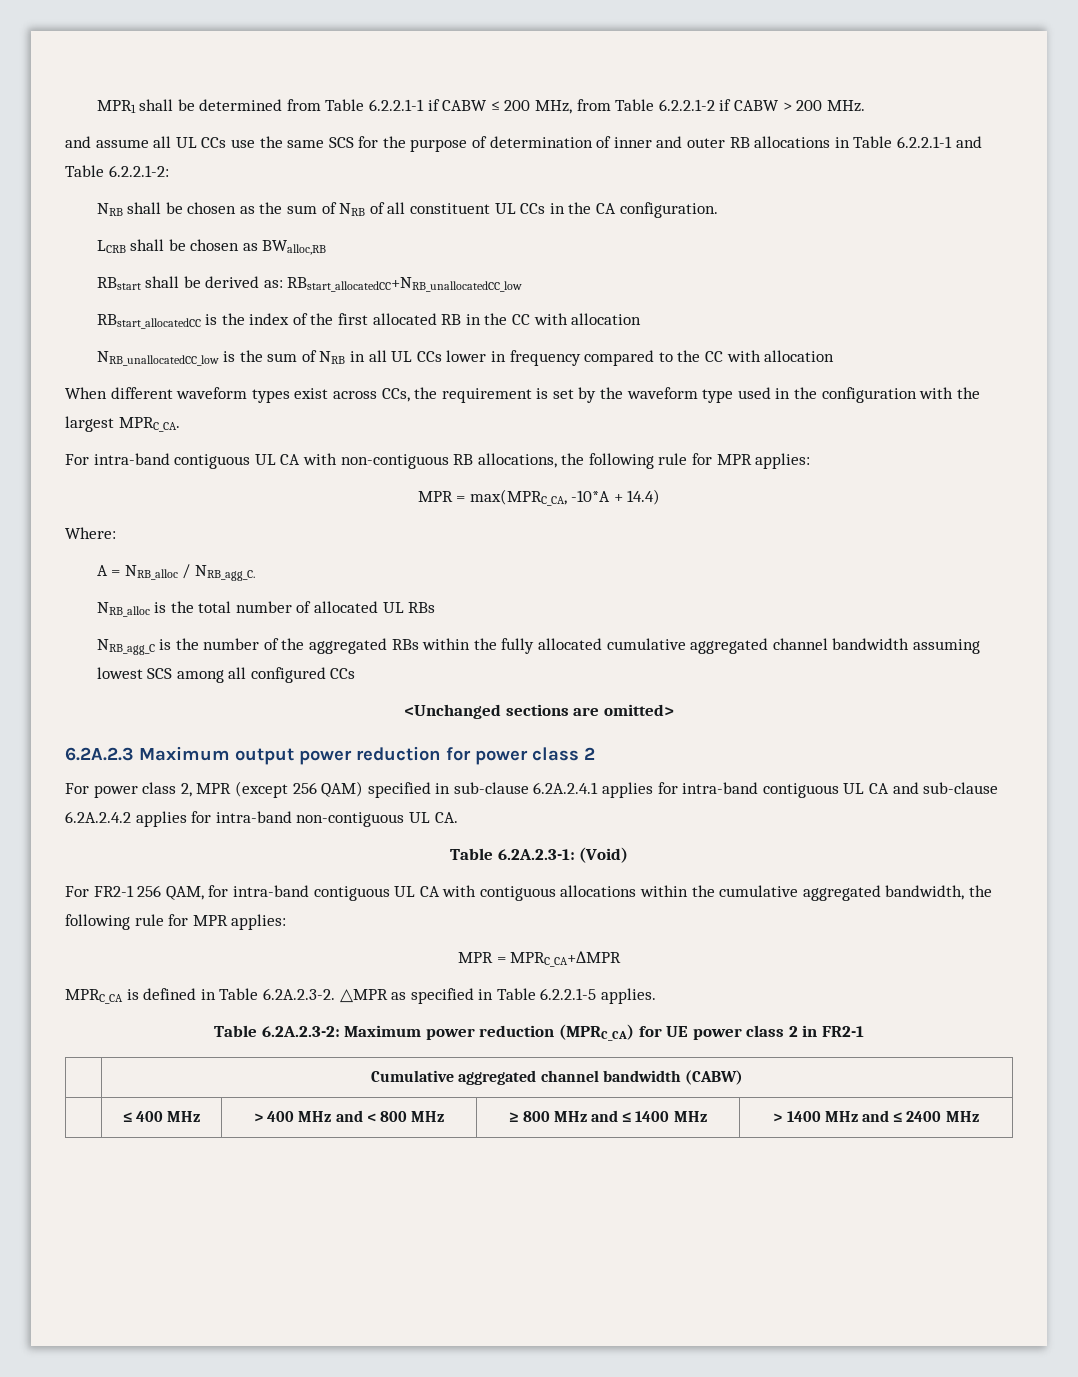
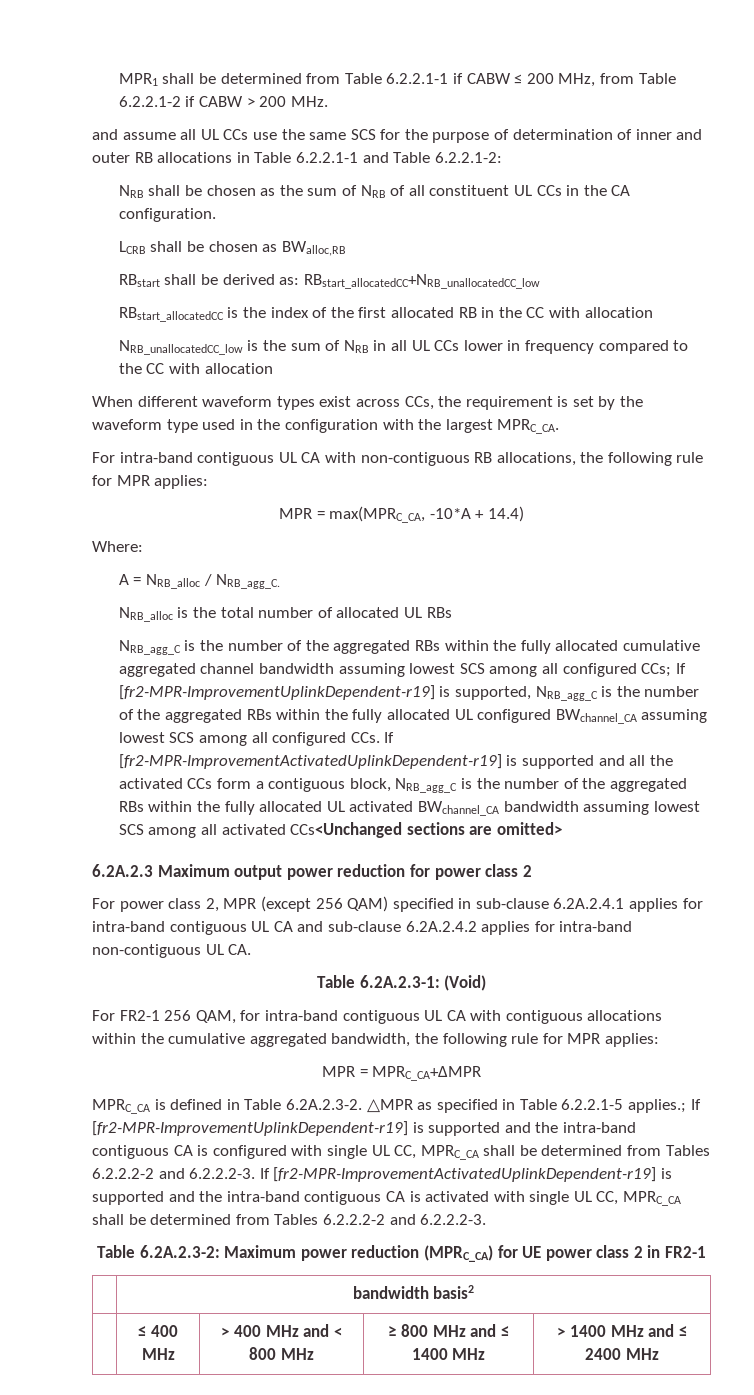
[330,668,356,679] [404,704,502,719] CCs // <Unchanged -> [641,663,686,677] [118,685,700,701] [118,709,708,724] [118,732,395,746] [118,754,673,769] [118,778,687,793] [118,801,700,816] [118,822,403,838] CCs; If [fr2-MPR-ImprovementUplinkDependent-r19] is supported, NRB_agg_C is the number of the aggregated RBs within the fully allocated UL configured BWchannel_CA assuming lowest SCS among all configured CCs. If [fr2-MPR-ImprovementActivatedUplinkDependent-r19] is supported and all the activated CCs form a contiguous block, NRB_agg_C is the number of the aggregated RBs within the fully allocated UL activated BWchannel_CA bandwidth assuming lowest SCS among all activated CCs<Unchanged
[601,988,657,1004] applies. -> [628,1099,701,1113] [92,1121,636,1136] [92,1145,710,1160] [92,1167,672,1182] [92,1191,682,1206] [92,1214,487,1225] applies.; If [fr2-MPR-ImprovementUplinkDependent-r19] is supported and the intra-band contiguous CA is configured with single UL CC, MPRC_CA shall be determined from Tables 6.2.2.2-2 and 6.2.2.2-3. If [fr2-MPR-ImprovementActivatedUplinkDependent-r19] is supported and the intra-band contiguous CA is activated with single UL CC, MPRC_CA shall be determined from Tables 6.2.2.2-2 and 6.2.2.2-3.
[371,1070,743,1085] Cumulative aggregated channel bandwidth (CABW) -> [352,1285,475,1299] bandwidth basis2

